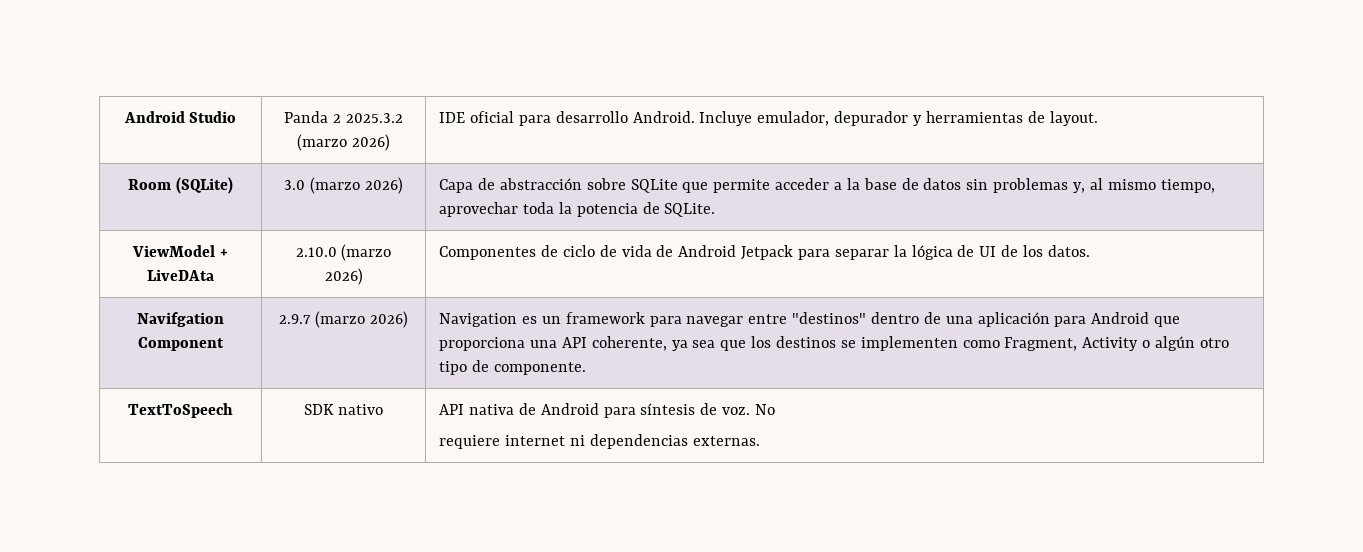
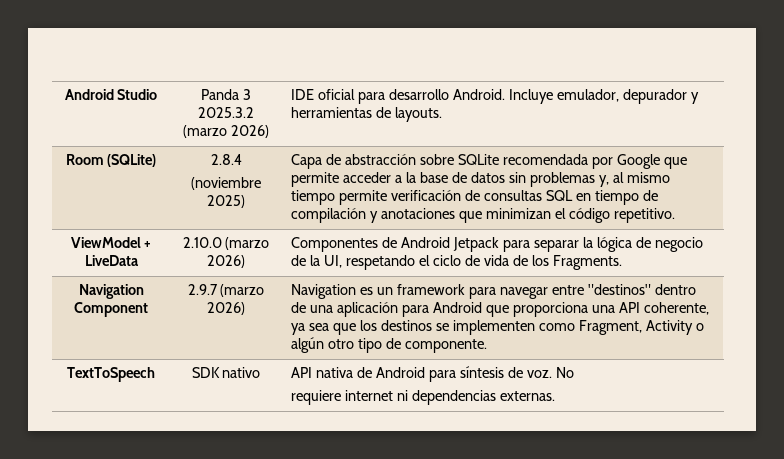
[333,114,341,123] 2 -> [242,89,251,100] 3
[1049,111,1098,126] layout. -> [395,107,443,122] layouts.
[284,177,403,194] 3.0 (marzo 2026) -> [210,154,242,165] [191,177,261,190] [207,195,245,208] 2.8.4 // (noviembre 2025)
(678, 186) none -> [503,154,660,169] recomendada por Google
[1160,179,1215,193] [439,202,716,217] tiempo, aprovechar toda la potencia de SQLite. -> [291,190,658,205] [291,208,675,223] tiempo permite verificación de consultas SQL en tiempo de compilación y anotaciones que minimizan el código repetitivo.
[147,269,214,281] LiveDAta -> [84,255,139,266] LiveData
[562,245,674,257] ciclo de vida de -> (398, 242) none
[979,245,1090,257] [137,312,224,327] UI de los datos. // Navifgation -> [654,237,703,252] [291,255,622,270] [78,284,144,299] negocio de la UI, respetando el ciclo de vida de los Fragments. // Navigation

